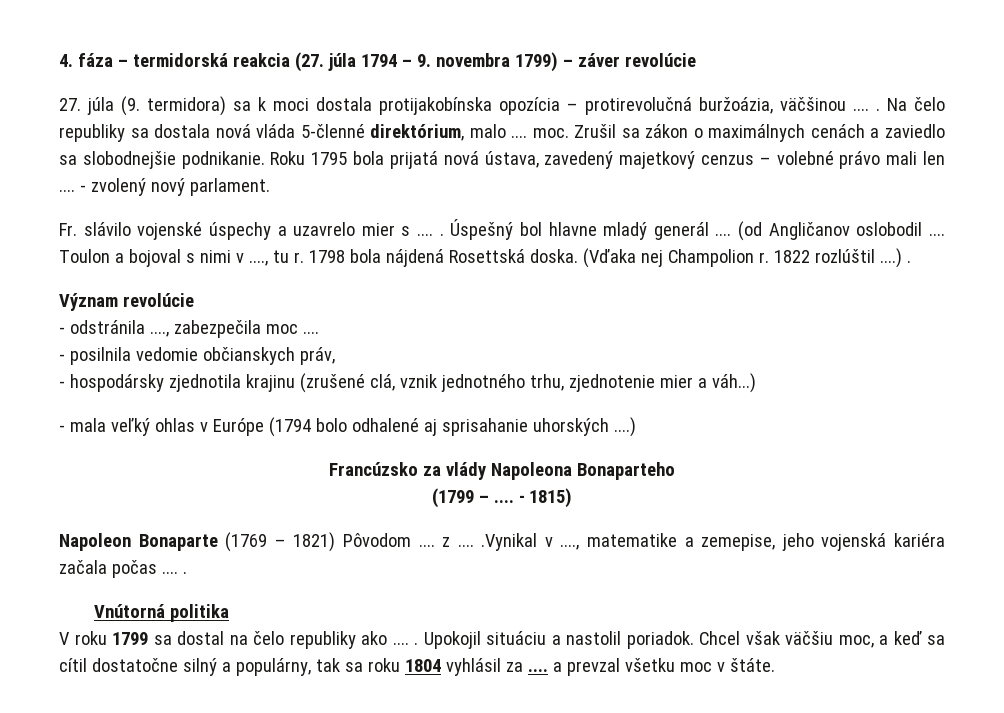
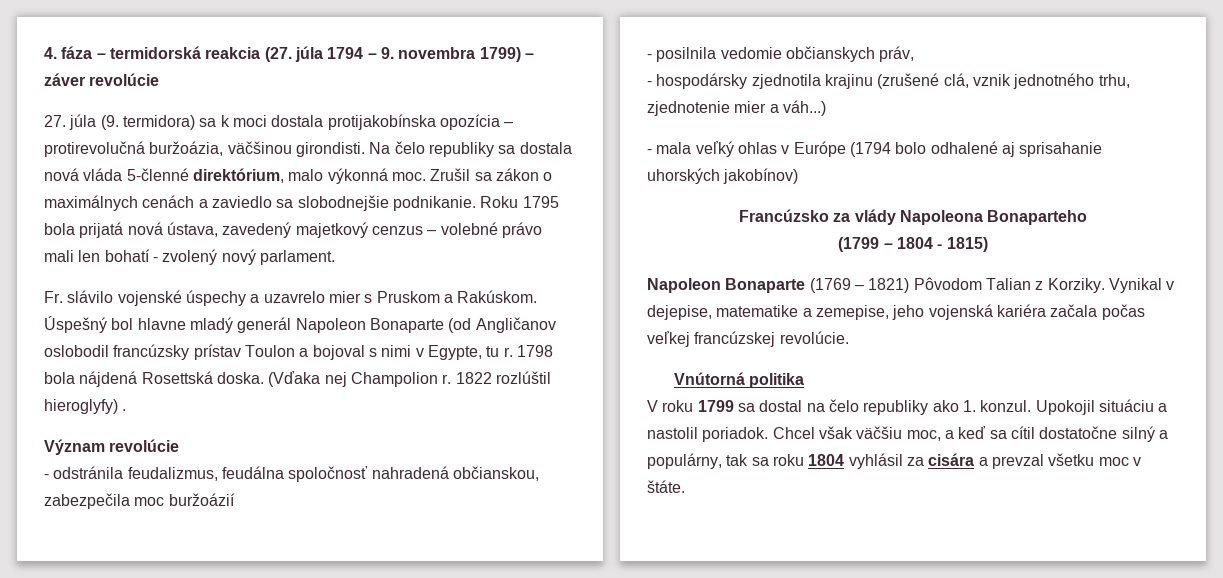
[853,108,880,111] .... . -> [295,142,365,157] girondisti.
[511,135,528,138] .... -> [327,168,388,184] výkonná
[59,189,75,192] .... -> [104,249,150,262] bohatí
[417,233,444,236] .... . -> [376,290,538,303] Pruskom a Rakúskom.
[715,233,732,236] .... -> [295,318,444,333] Napoleon Bonaparte
[929,233,946,236] .... -> [113,344,241,360] francúzsky prístav
[248,260,268,266] ...., -> [427,345,482,360] Egypte,
[879,248,902,268] ....) -> [44,399,118,414] hieroglyfy)
[149,331,169,337] ...., -> [127,466,539,482] feudalizmus, feudálna spoločnosť nahradená občianskou,
[302,331,319,334] .... -> [168,493,235,506] buržoázií
[613,417,636,437] ....) -> [723,168,799,184] jakobínov)
[493,500,514,503] .... -> [897,237,933,249] 1804
[418,533,580,551] .... z .... .Vynikal v ...., -> [985,278,1175,293] [647,305,712,320] Talian z Korziky. Vynikal v dejepise,
[161,571,187,574] .... . -> [647,331,849,347] veľkej francúzskej revolúcie.
[392,642,418,645] .... . -> [962,400,1032,412] 1. konzul.
[527,669,548,672] .... -> [928,453,975,466] cisára

